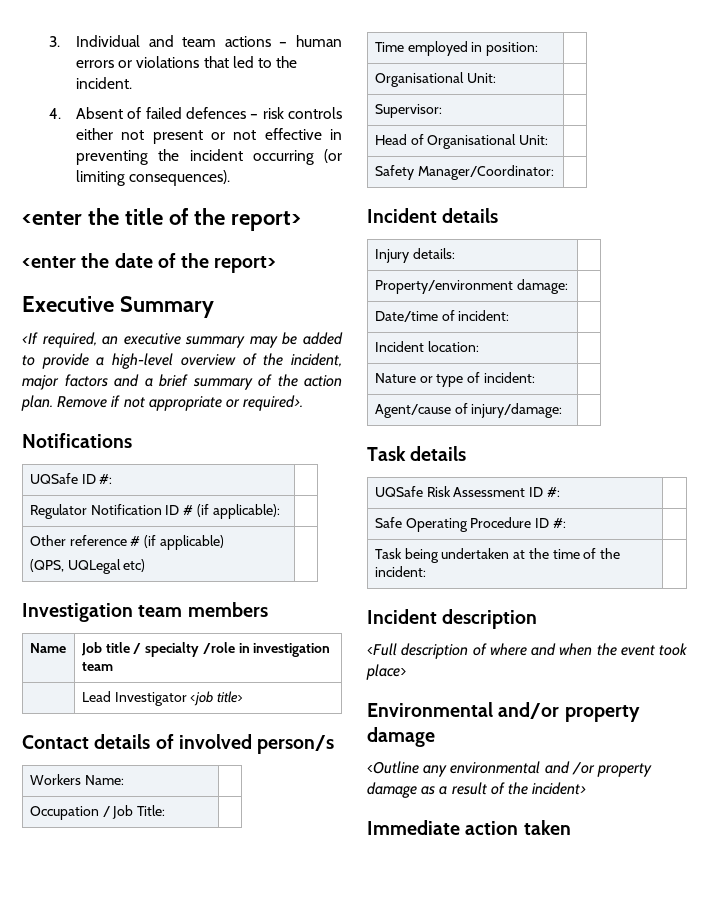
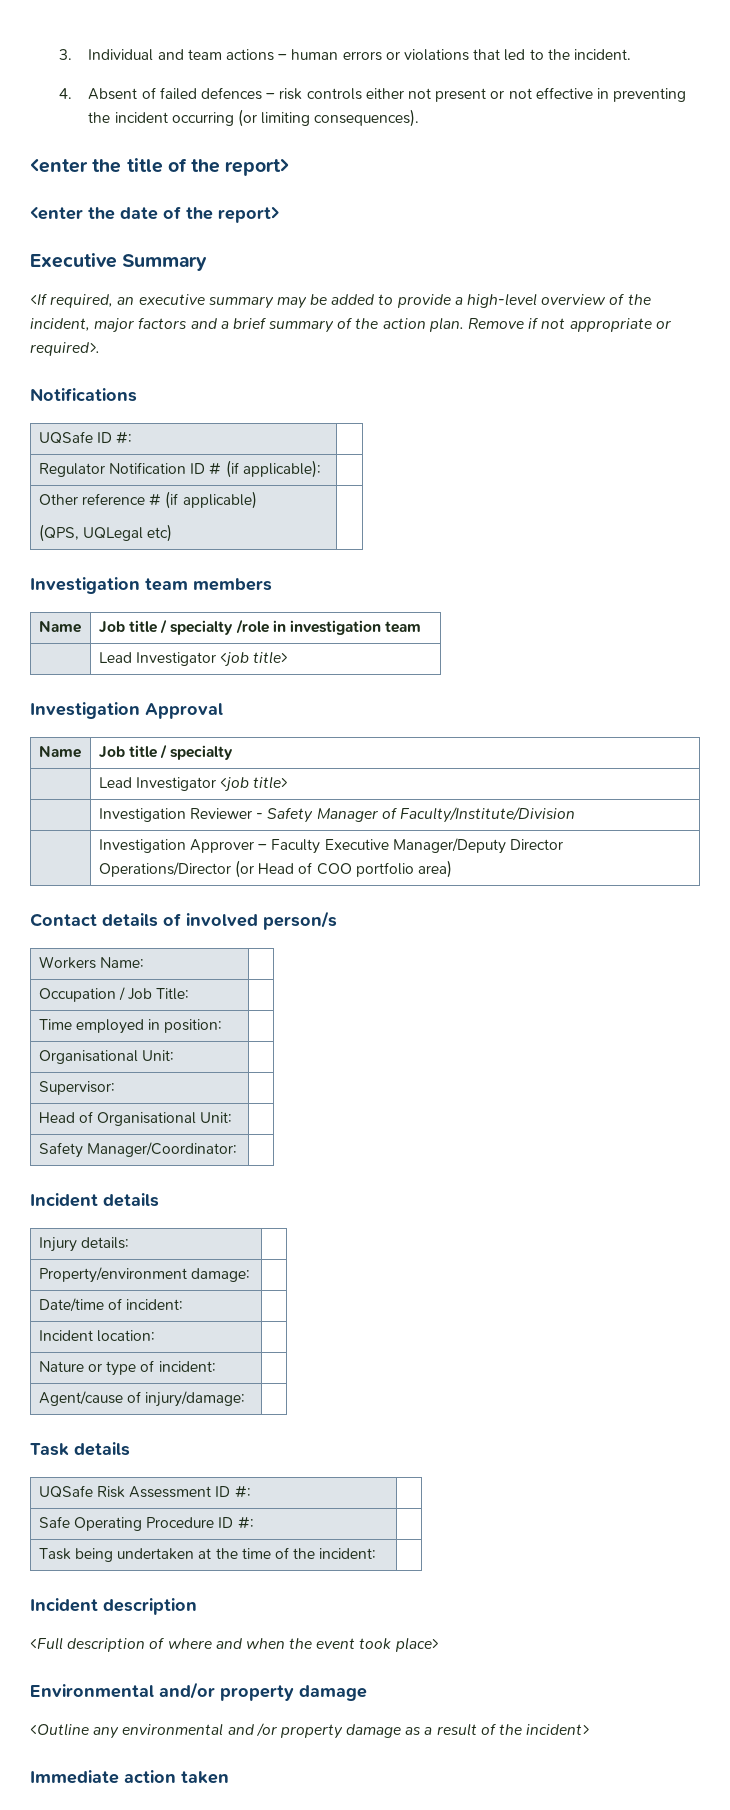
(244, 697) none -> [30,702,223,719] [38,746,81,758] [98,744,234,760] [98,776,289,792] [98,807,576,823] [98,838,564,854] [98,860,453,878] // Investigation Approval // Name | Job title / specialty // | Lead Investigator <job title> // | Investigation Reviewer - Safety Manager of Faculty/Institute/Division // | Investigation Approver – Faculty Executive Manager/Deputy Director Operations/Director (or Head of COO portfolio area)

